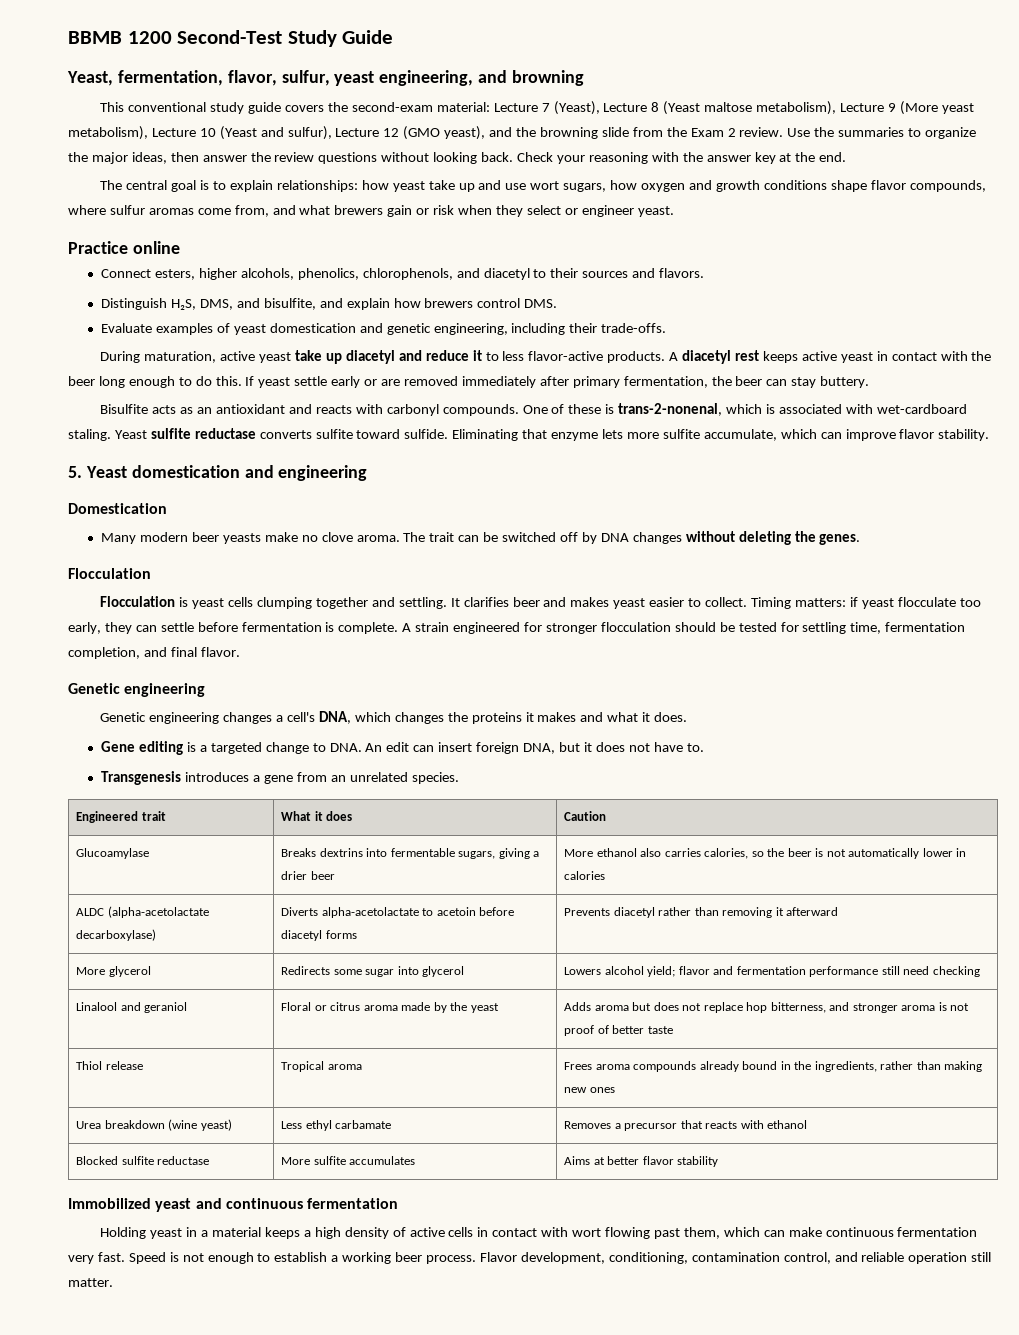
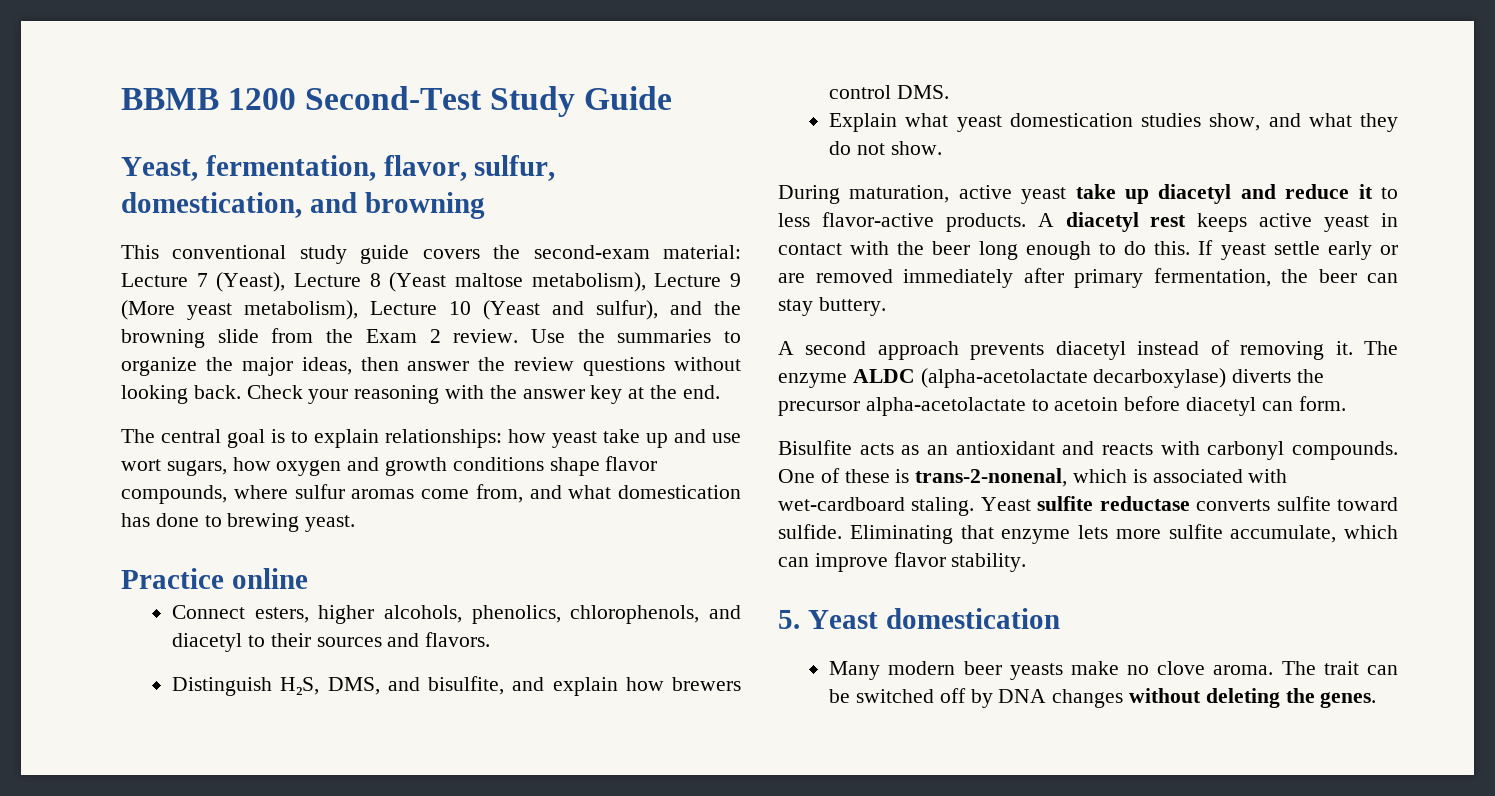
[334,70,474,86] yeast engineering, -> [121,192,302,218] domestication,
[335,126,486,140] Lecture 12 (GMO yeast), -> (658, 310) none
[334,205,634,217] brewers gain or risk when they select or engineer -> [618,485,741,499] [121,513,300,532] domestication has done to brewing
[101,323,667,335] Evaluate examples of yeast domestication and genetic engineering, including their trade-offs. -> [829,113,1398,132] [829,141,942,155] Explain what yeast domestication studies show, and what they do not show.
(870, 382) none -> [778,340,1398,360] [778,368,1325,388] [778,396,1346,416] // A second approach prevents diacetyl instead of removing it. The enzyme ALDC (alpha-acetolactate decarboxylase) diverts the precursor alpha-acetolactate to acetoin before diacetyl can form.
[244,465,368,481] [68,503,167,514] and engineering // Domestication -> (1060, 618) none
[68,568,151,579] [100,596,981,609] [68,622,966,634] [68,647,240,659] [68,683,206,697] [100,711,688,724] [101,741,704,755] [101,771,459,785] [76,811,166,823] [281,811,353,821] [564,811,607,821] [76,848,150,859] [281,848,540,859] [281,871,335,880] [564,848,967,859] [564,871,606,880] [76,906,209,918] [76,929,157,941] [281,907,515,918] [281,930,357,941] [564,907,839,918] [76,966,151,977] [281,966,465,977] [564,966,980,977] [76,1002,188,1013] [281,1002,499,1013] [564,1002,970,1013] [564,1025,673,1036] [76,1061,143,1070] [281,1061,362,1072] [564,1061,983,1072] [564,1087,615,1093] [76,1119,232,1131] [281,1120,392,1131] [564,1120,808,1131] [76,1156,210,1165] [281,1156,416,1165] [564,1156,719,1167] [68,1198,399,1212] [100,1227,978,1239] [68,1252,992,1264] [68,1278,113,1287] // Flocculation // Flocculation is yeast cells clumping together and settling. It clarifies beer and makes yeast easier to collect. Timing matters: if yeast flocculate too early, they can settle before fermentation is complete. A strain engineered for stronger flocculation should be tested for settling time, fermentation completion, and final flavor. // Genetic engineering // Genetic engineering changes a cell's DNA, which changes the proteins it makes and what it does. // Gene editing is a targeted change to DNA. An edit can insert foreign DNA, but it does not have to. // Transgenesis introduces a gene from an unrelated species. // Engineered trait | What it does | Caution // Glucoamylase | Breaks dextrins into fermentable sugars, giving a drier beer | More ethanol also carries calories, so the beer is not automatically lower in calories // ALDC (alpha-acetolactate decarboxylase) | Diverts alpha-acetolactate to acetoin before diacetyl forms | Prevents diacetyl rather than removing it afterward // More glycerol | Redirects some sugar into glycerol | Lowers alcohol yield; flavor and fermentation performance still need checking // Linalool and geraniol | Floral or citrus aroma made by the yeast | Adds aroma but does not replace hop bitterness, and stronger aroma is not proof of better taste // Thiol release | Tropical aroma | Frees aroma compounds already bound in the ingredients, rather than making new ones // Urea breakdown (wine yeast) | Less ethyl carbamate | Removes a precursor that reacts with ethanol // Blocked sulfite reductase | More sulfite accumulates | Aims at better flavor stability // Immobilized yeast and continuous fermentation // Holding yeast in a material keeps a high density of active cells in contact with wort flowing past them, which can make continuous fermentation very fast. Speed is not enough to establish a working beer process. Flavor development, conditioning, contamination control, and reliable operation still matter. -> (1377, 700) none

